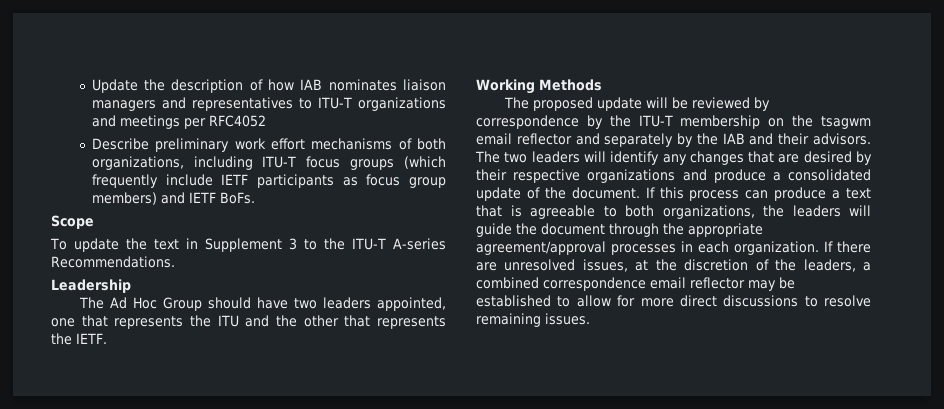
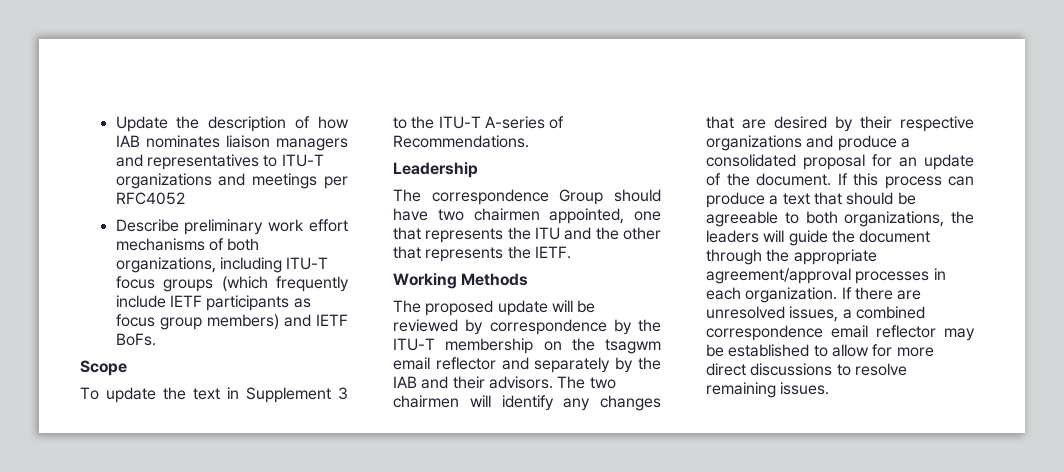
(447, 244) none -> [549,116,565,129] of
[110,297,158,309] Ad Hoc -> [431,189,549,205] correspondence
[323,297,372,309] leaders -> [473,208,540,221] chairmen
[531,151,580,163] leaders -> [393,395,459,408] chairmen
(871, 175) none -> [803,154,917,170] proposal for an
[510,205,522,217] is -> [846,192,916,205] should be
[635,259,856,272] at the discretion of the leaders, -> (839, 314) none

